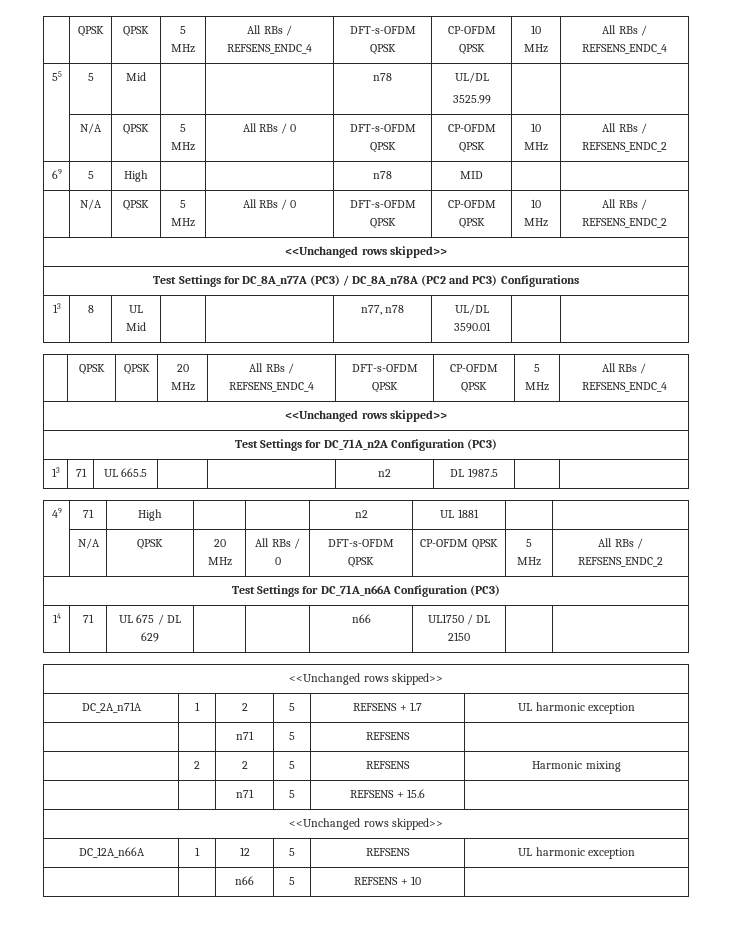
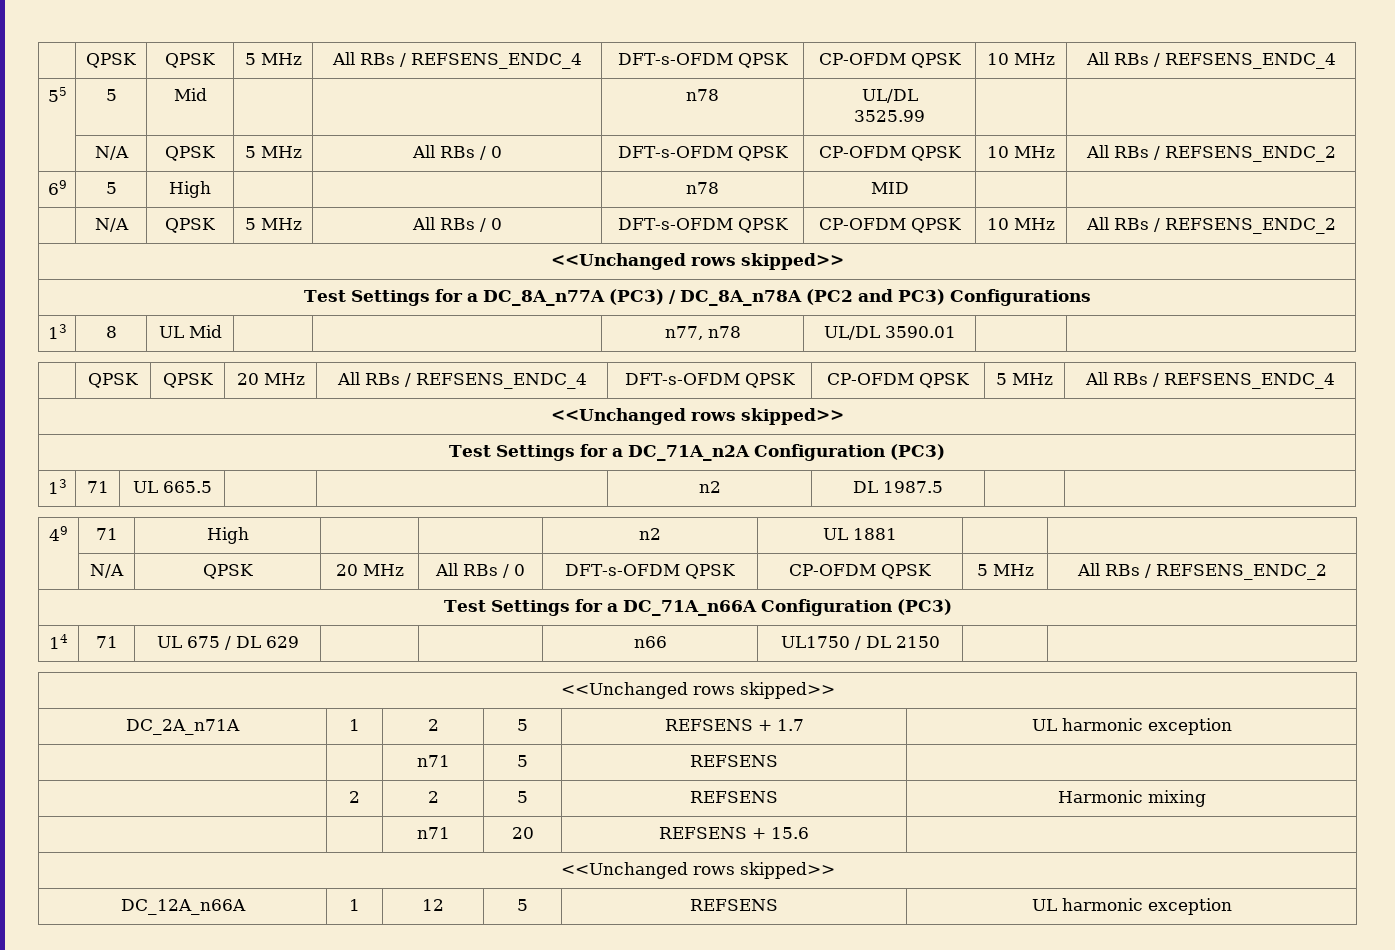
(240, 280) none -> [466,293,478,302] a
(322, 444) none -> [611,448,623,457] a
(319, 590) none -> [606,603,618,612] a
[289,790,295,798] 5 -> [511,827,534,839] 20
[235,876,254,885] [289,877,295,885] [354,876,421,885] // | | n66 | 5 | REFSENS + 10 | -> (1232, 906) none

